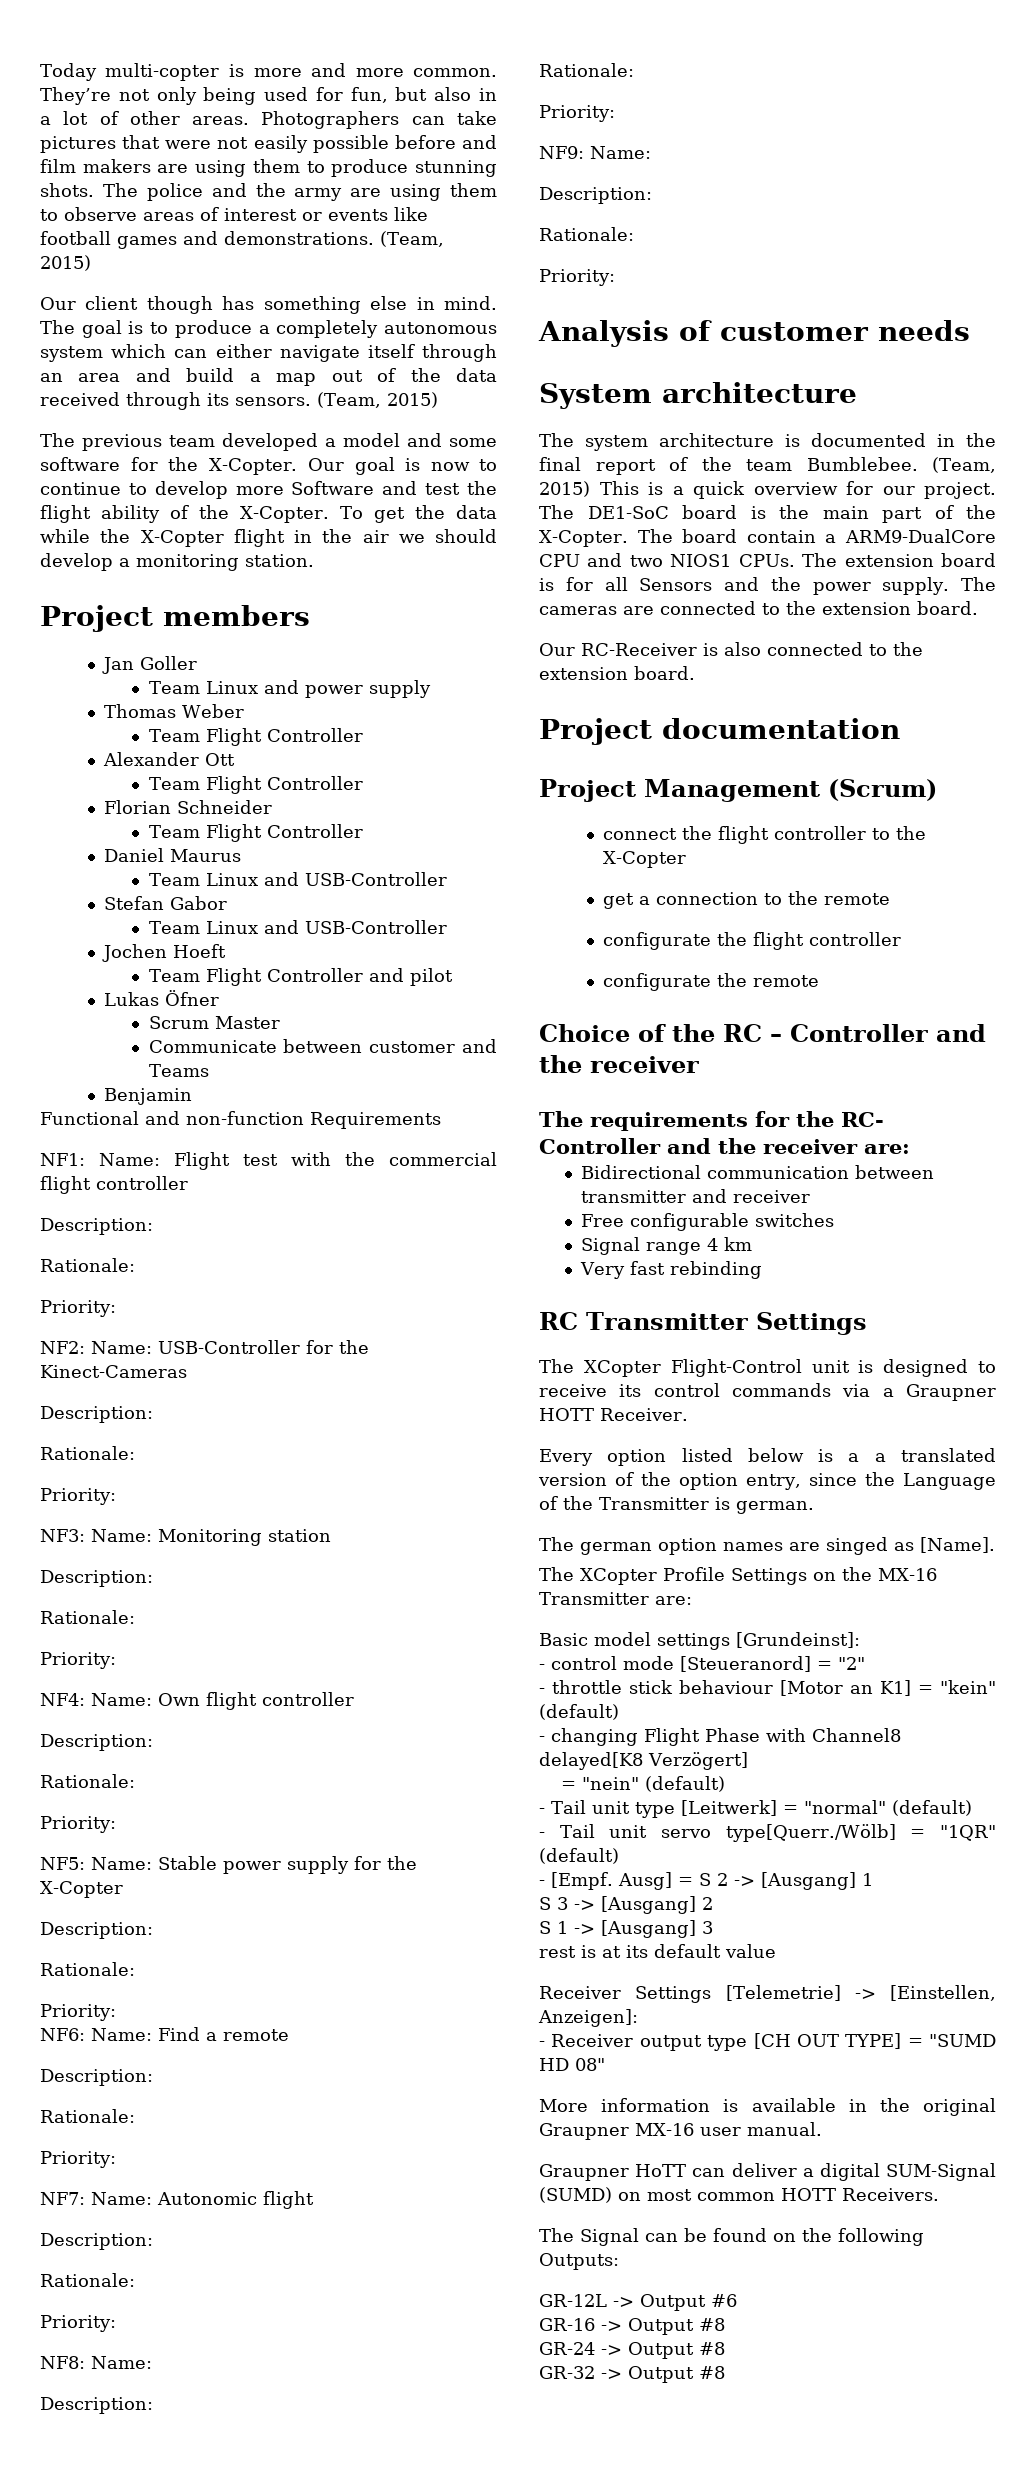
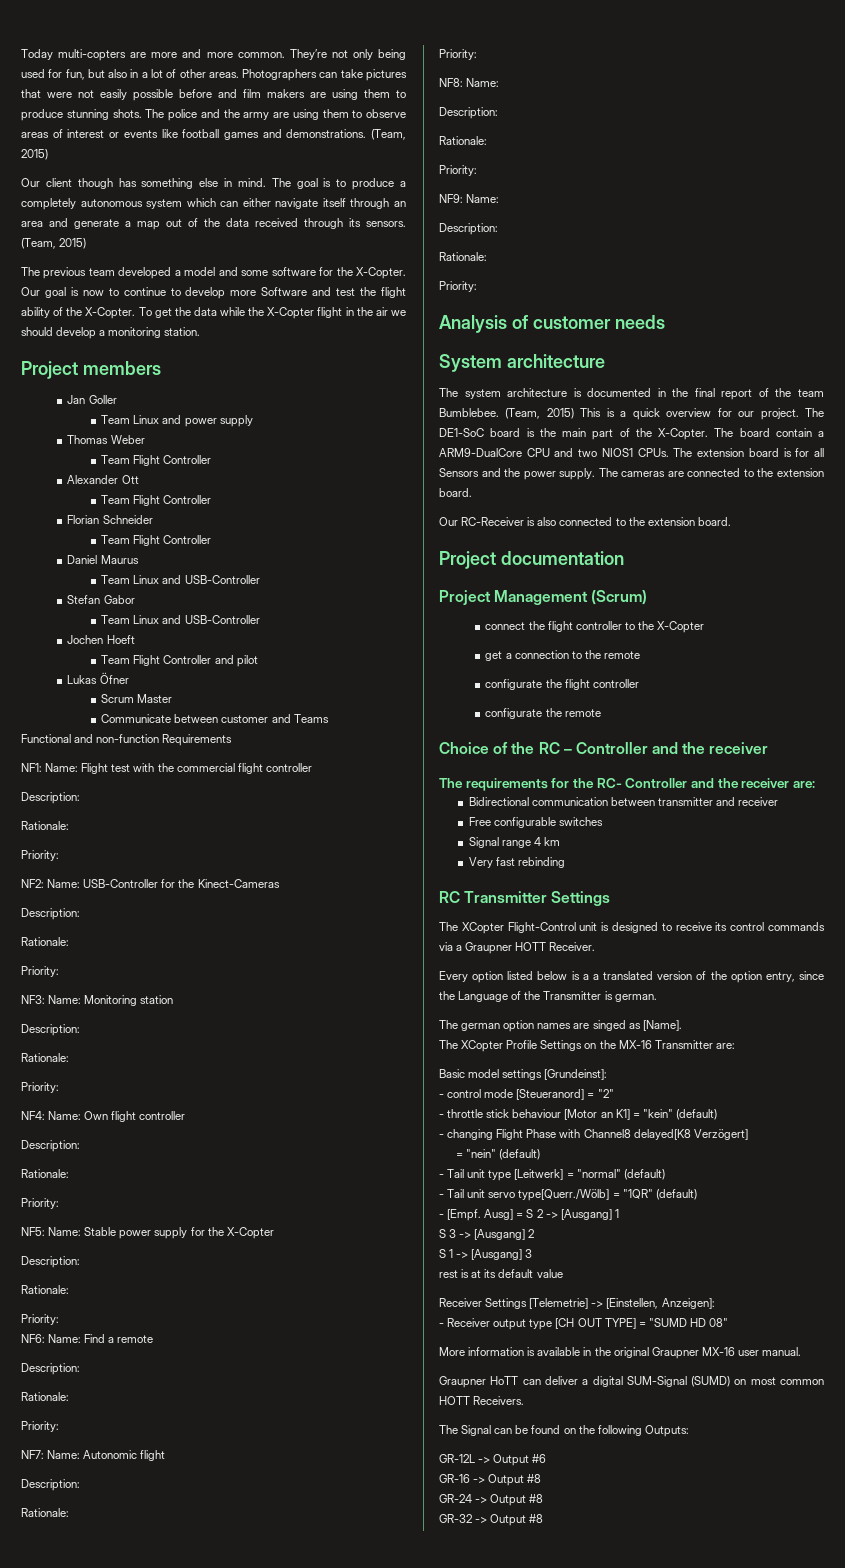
[105,63,244,81] multi-copter is -> [58,49,147,61] multi-copters are
[186,368,235,382] build -> [74,219,119,229] generate
[104,1088,193,1105] // Benjamin -> (329, 718) none

